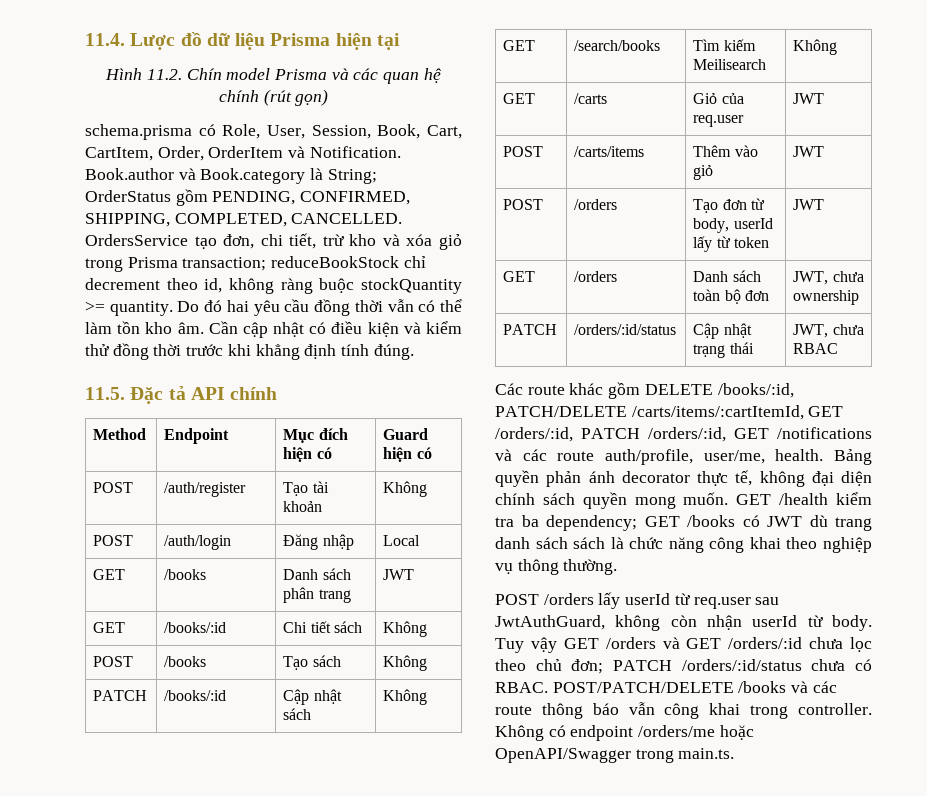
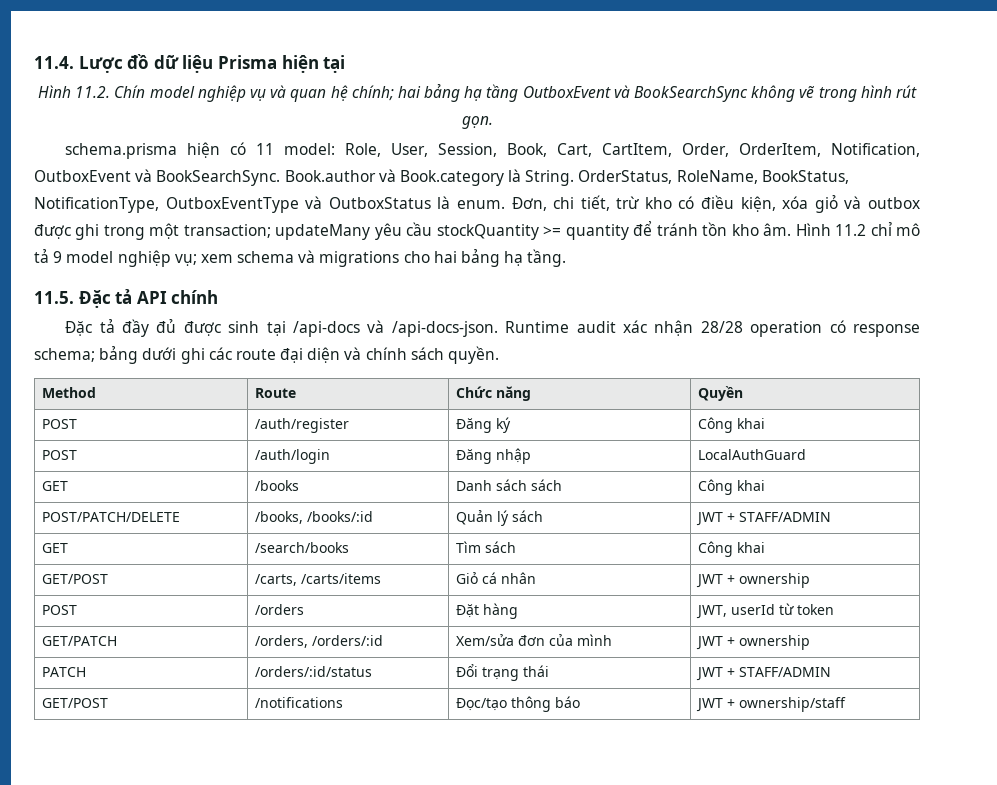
[274,68,441,84] [218,89,329,106] [85,124,216,140] Prisma và các quan hệ chính (rút gọn) // schema.prisma có -> [197,84,917,102] [461,116,493,129] [65,142,336,159] nghiệp vụ và quan hệ chính; hai bảng hạ tầng OutboxEvent và BookSearchSync không vẽ trong hình rút gọn. // schema.prisma hiện có 11 model:
[208,146,401,158] [85,168,377,184] [85,189,411,206] [85,213,403,227] [85,233,462,250] [85,256,426,272] [85,278,462,294] [85,299,462,316] [85,321,463,338] [85,343,414,360] OrderItem và Notification. Book.author và Book.category là String; OrderStatus gồm PENDING, CONFIRMED, SHIPPING, COMPLETED, CANCELLED. OrdersService tạo đơn, chi tiết, trừ kho và xóa giỏ trong Prisma transaction; reduceBookStock chỉ decrement theo id, không ràng buộc stockQuantity >= quantity. Do đó hai yêu cầu đồng thời vẫn có thể làm tồn kho âm. Cần cập nhật có điều kiện và kiểm thử đồng thời trước khi khẳng định tính đúng. -> [739,143,920,157] [34,169,849,186] [34,195,921,213] [34,221,921,240] [34,249,567,267] OrderItem, Notification, OutboxEvent và BookSearchSync. Book.author và Book.category là String. OrderStatus, RoleName, BookStatus, NotificationType, OutboxEventType và OutboxStatus là enum. Đơn, chi tiết, trừ kho có điều kiện, xóa giỏ và outbox được ghi trong một transaction; updateMany yêu cầu stockQuantity >= quantity để tránh tồn kho âm. Hình 11.2 chỉ mô tả 9 model nghiệp vụ; xem schema và migrations cho hai bảng hạ tầng.
[93,428,147,440] [164,428,230,444] [283,428,348,443] [283,447,332,462] [383,428,429,440] [383,447,432,462] [93,482,134,493] [164,482,247,497] [283,481,329,496] [283,501,323,512] [383,481,428,497] // Method | Endpoint | Mục đích hiện có | Guard hiện có // POST | /auth/register | Tạo tài khoản | Không -> [65,319,920,337] [34,346,500,364] [41,387,96,398] [254,388,296,398] [455,386,531,401] [697,386,743,401] [41,419,77,429] [254,418,349,433] [455,417,511,433] [697,417,765,433] // Đặc tả đầy đủ được sinh tại /api-docs và /api-docs-json. Runtime audit xác nhận 28/28 operation có response schema; bảng dưới ghi các route đại diện và chính sách quyền. // Method | Route | Chức năng | Quyền // POST | /auth/register | Đăng ký | Công khai
[383,535,421,546] Local -> [697,449,806,460] LocalAuthGuard
[283,587,351,603] [383,569,415,580] [93,622,126,633] [164,622,227,633] [283,621,362,633] [383,621,428,637] [93,656,134,667] [164,656,207,667] [283,655,341,670] [383,655,428,671] [93,690,148,701] [164,690,227,701] [283,689,342,705] [283,708,312,720] [383,689,428,705] [503,40,536,51] [574,40,661,51] [693,39,756,51] [693,59,767,70] [793,39,838,55] [503,93,536,104] [574,93,608,104] phân trang | JWT // GET | /books/:id | Chi tiết sách | Không // POST | /books | Tạo sách | Không // PATCH | /books/:id | Cập nhật sách | Không // GET | /search/books | Tìm kiếm Meilisearch | Không // GET | /carts -> [530,479,562,491] [697,479,765,495] [41,512,180,522] [254,511,373,524] [455,510,543,526] [695,512,831,526] [41,543,68,553] [254,542,349,553] [455,541,516,553] [697,541,765,557] [41,574,108,584] [254,573,381,586] sách | Công khai // POST/PATCH/DELETE | /books, /books/:id | Quản lý sách | JWT + STAFF/ADMIN // GET | /search/books | Tìm sách | Công khai // GET/POST | /carts, /carts/items
[721,93,744,104] [693,115,745,127] [793,93,825,104] [503,146,544,157] [574,146,645,157] [693,145,758,157] [693,165,714,180] [793,146,825,157] [503,199,544,210] [574,199,618,210] [693,198,765,213] [693,218,773,233] [693,236,769,252] [793,199,825,210] [503,271,536,282] [574,271,618,282] [693,270,761,282] [693,289,769,304] [793,271,864,285] của req.user | JWT // POST | /carts/items | Thêm vào giỏ | JWT // POST | /orders | Tạo đơn từ body, userId lấy từ token | JWT // GET | /orders | Danh sách toàn bộ đơn | JWT, chưa -> [481,572,536,584] [695,573,810,588] [41,605,77,615] [254,604,304,615] [455,603,518,619] [695,603,834,619] [41,636,117,646] [254,635,383,648] [455,634,612,646] [695,636,735,650] cá nhân | JWT + ownership // POST | /orders | Đặt hàng | JWT, userId từ token // GET/PATCH | /orders, /orders/:id | Xem/sửa đơn của mình | JWT +
[693,323,752,339] Cập nhật -> [455,664,478,677] Đổi
[793,324,864,338] [793,343,839,354] [495,382,794,399] [495,405,844,420] [495,427,872,442] [495,449,872,465] [495,470,872,487] [495,492,872,509] [495,515,872,531] [495,537,872,553] [495,559,618,575] [495,592,780,609] [495,615,872,631] [495,637,872,653] [495,659,872,674] [495,681,837,693] [495,702,872,719] [495,725,754,741] [495,748,735,763] JWT, chưa RBAC // Các route khác gồm DELETE /books/:id, PATCH/DELETE /carts/items/:cartItemId, GET /orders/:id, PATCH /orders/:id, GET /notifications và các route auth/profile, user/me, health. Bảng quyền phản ánh decorator thực tế, không đại diện chính sách quyền mong muốn. GET /health kiểm tra ba dependency; GET /books có JWT dù trang danh sách sách là chức năng công khai theo nghiệp vụ thông thường. // POST /orders lấy userId từ req.user sau JwtAuthGuard, không còn nhận userId từ body. Tuy vậy GET /orders và GET /orders/:id chưa lọc theo chủ đơn; PATCH /orders/:id/status chưa có RBAC. POST/PATCH/DELETE /books và các route thông báo vẫn công khai trong controller. Không có endpoint /orders/me hoặc OpenAPI/Swagger trong main.ts. -> [695,667,831,681] [41,698,108,708] [254,697,343,708] [455,696,580,712] [695,697,846,712] JWT + STAFF/ADMIN // GET/POST | /notifications | Đọc/tạo thông báo | JWT + ownership/staff

